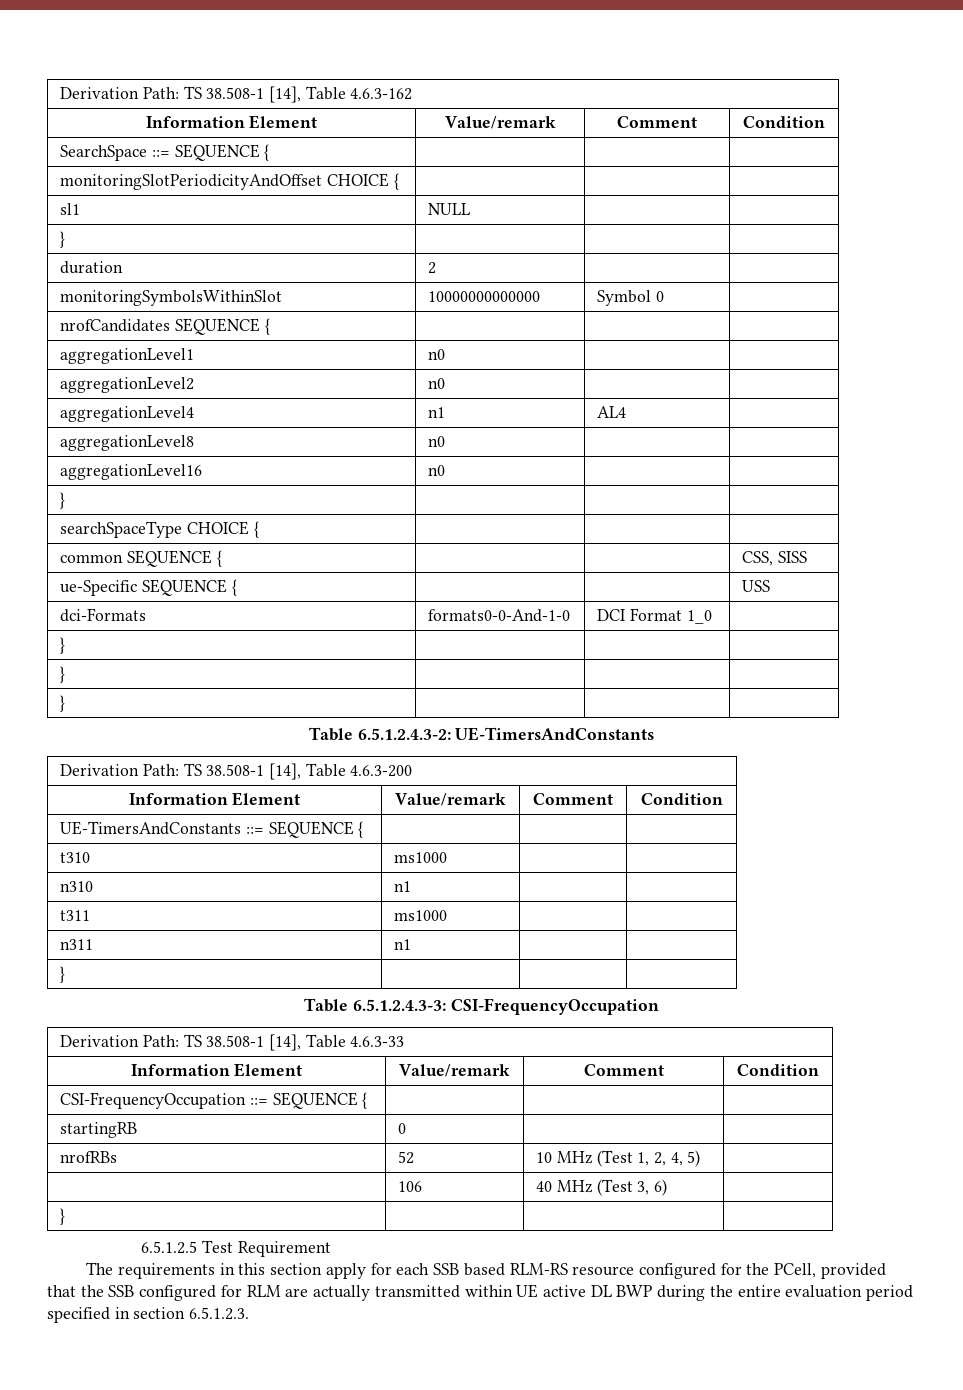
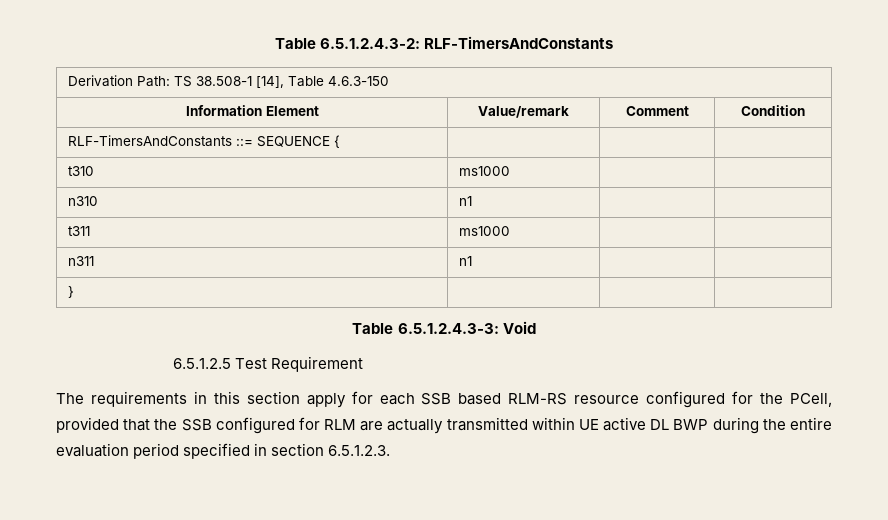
[60,86,413,103] [145,115,318,129] [444,116,556,129] [617,116,697,128] [743,116,825,128] [60,144,270,161] [60,173,399,190] [60,203,81,215] [428,203,471,215] [60,231,66,248] [60,261,124,274] [428,262,437,274] [60,290,283,306] [428,291,541,302] [597,290,664,306] [60,318,270,335] [60,348,195,364] [428,349,446,360] [60,377,195,393] [428,378,446,389] [60,406,195,422] [428,407,446,418] [597,406,627,418] [60,435,195,451] [428,436,446,447] [60,464,203,480] [428,465,446,476] [60,492,66,509] [60,521,259,538] [60,550,222,567] [742,551,807,566] [60,579,237,596] [742,580,771,592] [60,608,147,622] [428,609,571,622] [597,608,712,624] [60,637,66,654] [60,666,66,683] [60,695,66,712] [308,727,655,741] [60,763,413,780] [128,792,301,806] [395,793,506,806] [533,793,613,805] [640,793,723,805] [60,821,242,835] Derivation Path: TS 38.508-1 [14], Table 4.6.3-162 // Information Element | Value/remark | Comment | Condition // SearchSpace ::= SEQUENCE { | | | // monitoringSlotPeriodicityAndOffset CHOICE { | | | // sl1 | NULL | | // } | | | // duration | 2 | | // monitoringSymbolsWithinSlot | 10000000000000 | Symbol 0 | // nrofCandidates SEQUENCE { | | | // aggregationLevel1 | n0 | | // aggregationLevel2 | n0 | | // aggregationLevel4 | n1 | AL4 | // aggregationLevel8 | n0 | | // aggregationLevel16 | n0 | | // } | | | // searchSpaceType CHOICE { | | | // common SEQUENCE { | | | CSS, SISS // ue-Specific SEQUENCE { | | | USS // dci-Formats | formats0-0-And-1-0 | DCI Format 1_0 | // } | | | // } | | | // } | | | // Table 6.5.1.2.4.3-2: UE-TimersAndConstants // Derivation Path: TS 38.508-1 [14], Table 4.6.3-200 // Information Element | Value/remark | Comment | Condition // UE-TimersAndConstants -> [274,36,614,49] [67,75,389,88] [185,105,319,116] [478,106,569,118] [625,106,689,116] [741,105,805,116] [67,135,232,147] Table 6.5.1.2.4.3-2: RLF-TimersAndConstants // Derivation Path: TS 38.508-1 [14], Table 4.6.3-150 // Information Element | Value/remark | Comment | Condition // RLF-TimersAndConstants
[450,998,659,1015] [60,1034,405,1051] [130,1063,303,1077] [399,1064,510,1077] [583,1064,664,1076] [737,1064,819,1076] [60,1092,368,1109] [60,1122,138,1138] [398,1123,407,1134] [60,1151,118,1163] [398,1151,415,1164] [536,1150,701,1167] [398,1181,423,1192] [536,1179,668,1196] [60,1208,66,1225] CSI-FrequencyOccupation // Derivation Path: TS 38.508-1 [14], Table 4.6.3-33 // Information Element | Value/remark | Comment | Condition // CSI-FrequencyOccupation ::= SEQUENCE { | | | // startingRB | 0 | | // nrofRBs | 52 | 10 MHz (Test 1, 2, 4, 5) | // | 106 | 40 MHz (Test 3, 6) | // } | | | -> [502,321,536,334] Void

